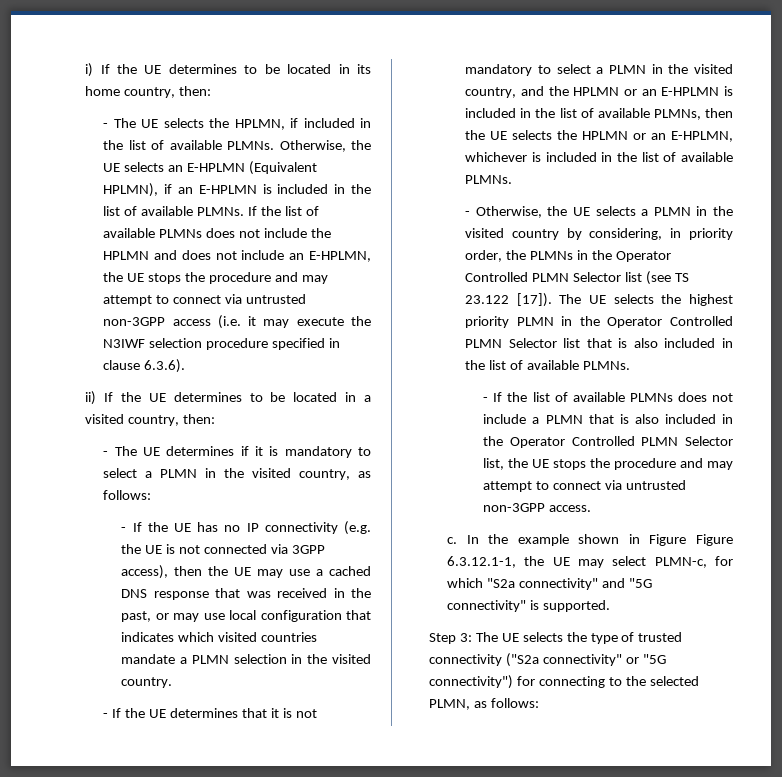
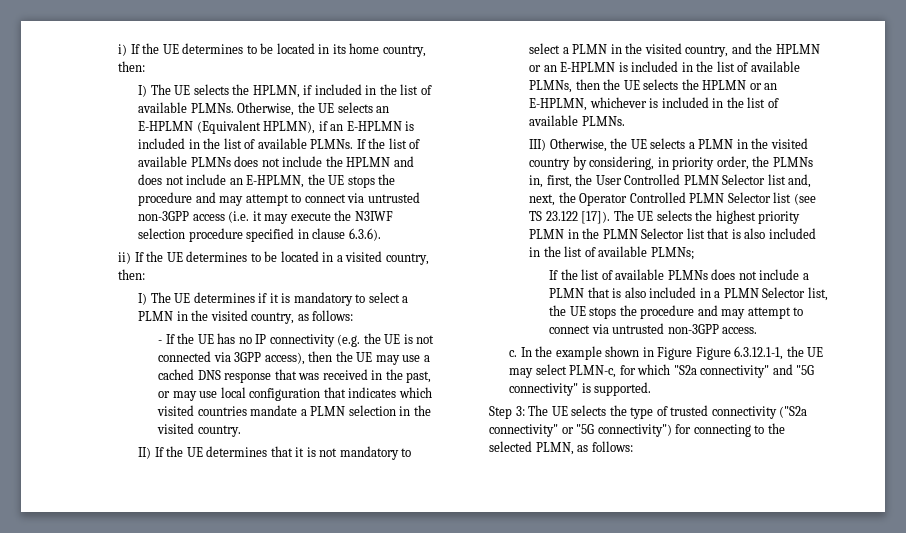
[103,123,109,128] - -> [138,85,148,97] I)
[103,451,109,456] - -> [138,293,148,305] I)
[103,713,109,718] - -> [138,447,152,459] II)
[465,211,471,216] - -> [529,139,547,151] III)
[576,250,588,260] in -> [529,174,812,188] [529,194,556,206] in, first, the User Controlled PLMN Selector list and, next,
[607,316,733,328] Operator Controlled -> (600, 233) none
[582,361,630,370] [483,397,489,402] PLMNs. // - -> [650,247,694,260] PLMNs; //
[483,436,635,448] the Operator Controlled -> [714,291,721,298] a

